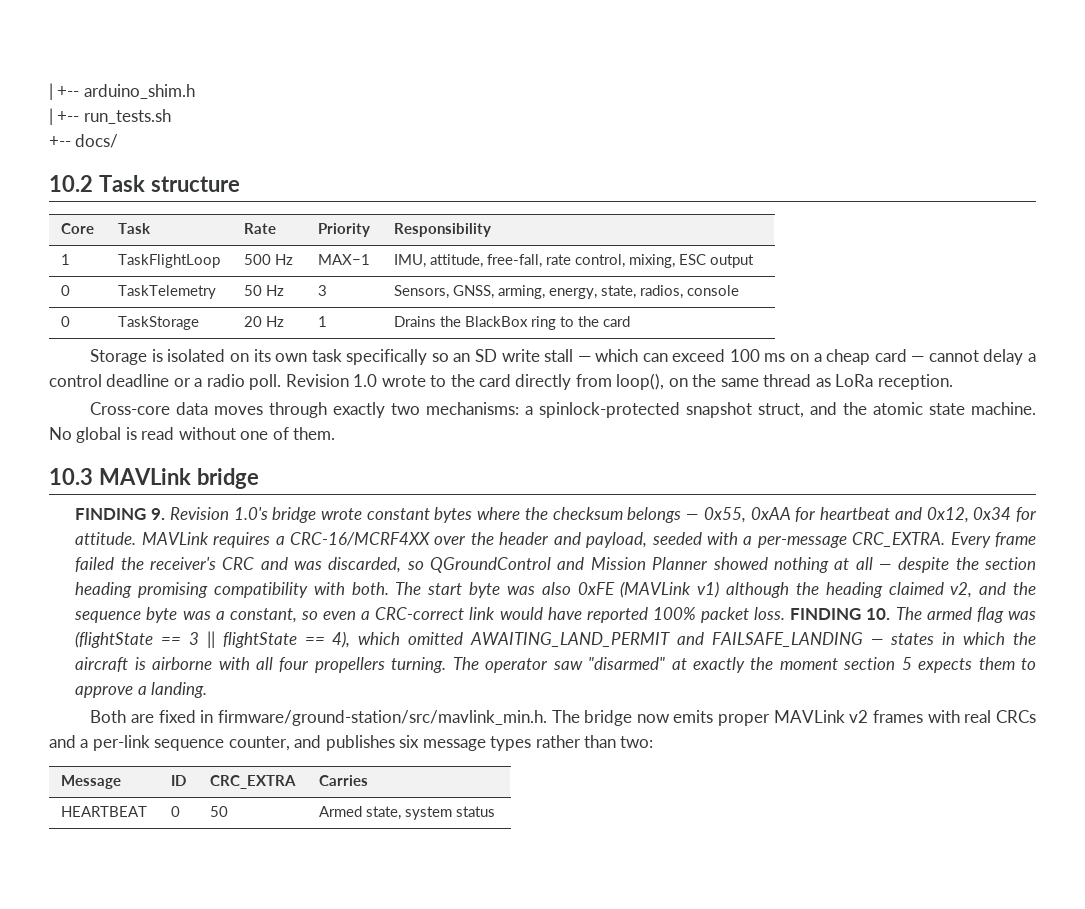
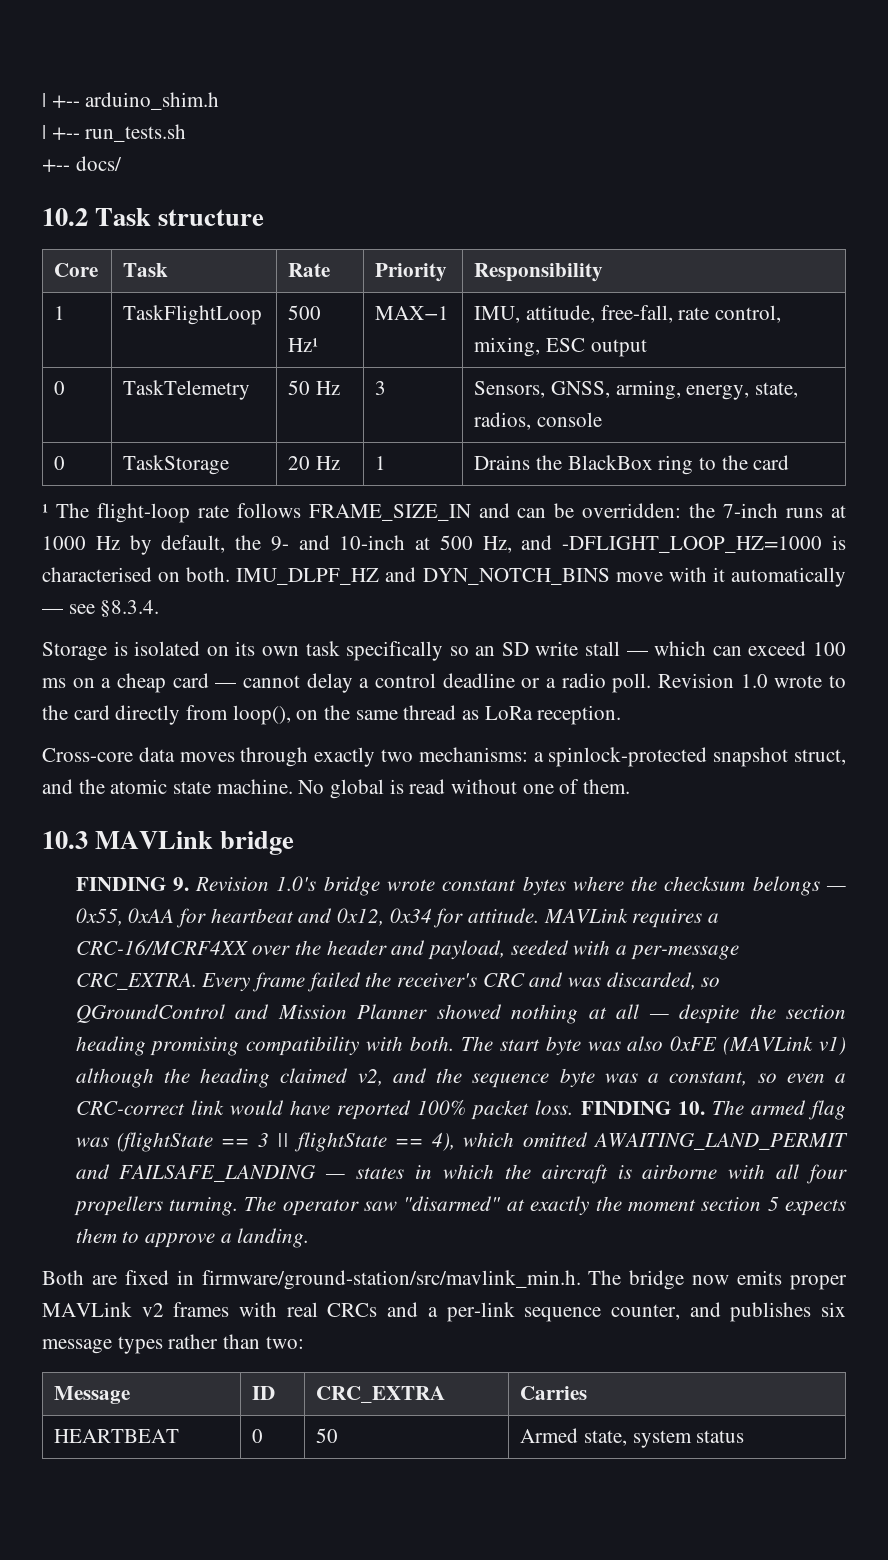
[274,254,293,265] Hz -> [288,338,319,352] Hz¹
(630, 321) none -> [42,503,846,523] [42,535,846,555] [42,567,846,587] [42,600,160,617] // ¹ The flight-loop rate follows FRAME_SIZE_IN and can be overridden: the 7-inch runs at 1000 Hz by default, the 9- and 10-inch at 500 Hz, and -DFLIGHT_LOOP_HZ=1000 is characterised on both. IMU_DLPF_HZ and DYN_NOTCH_BINS move with it automatically — see §8.3.4.

